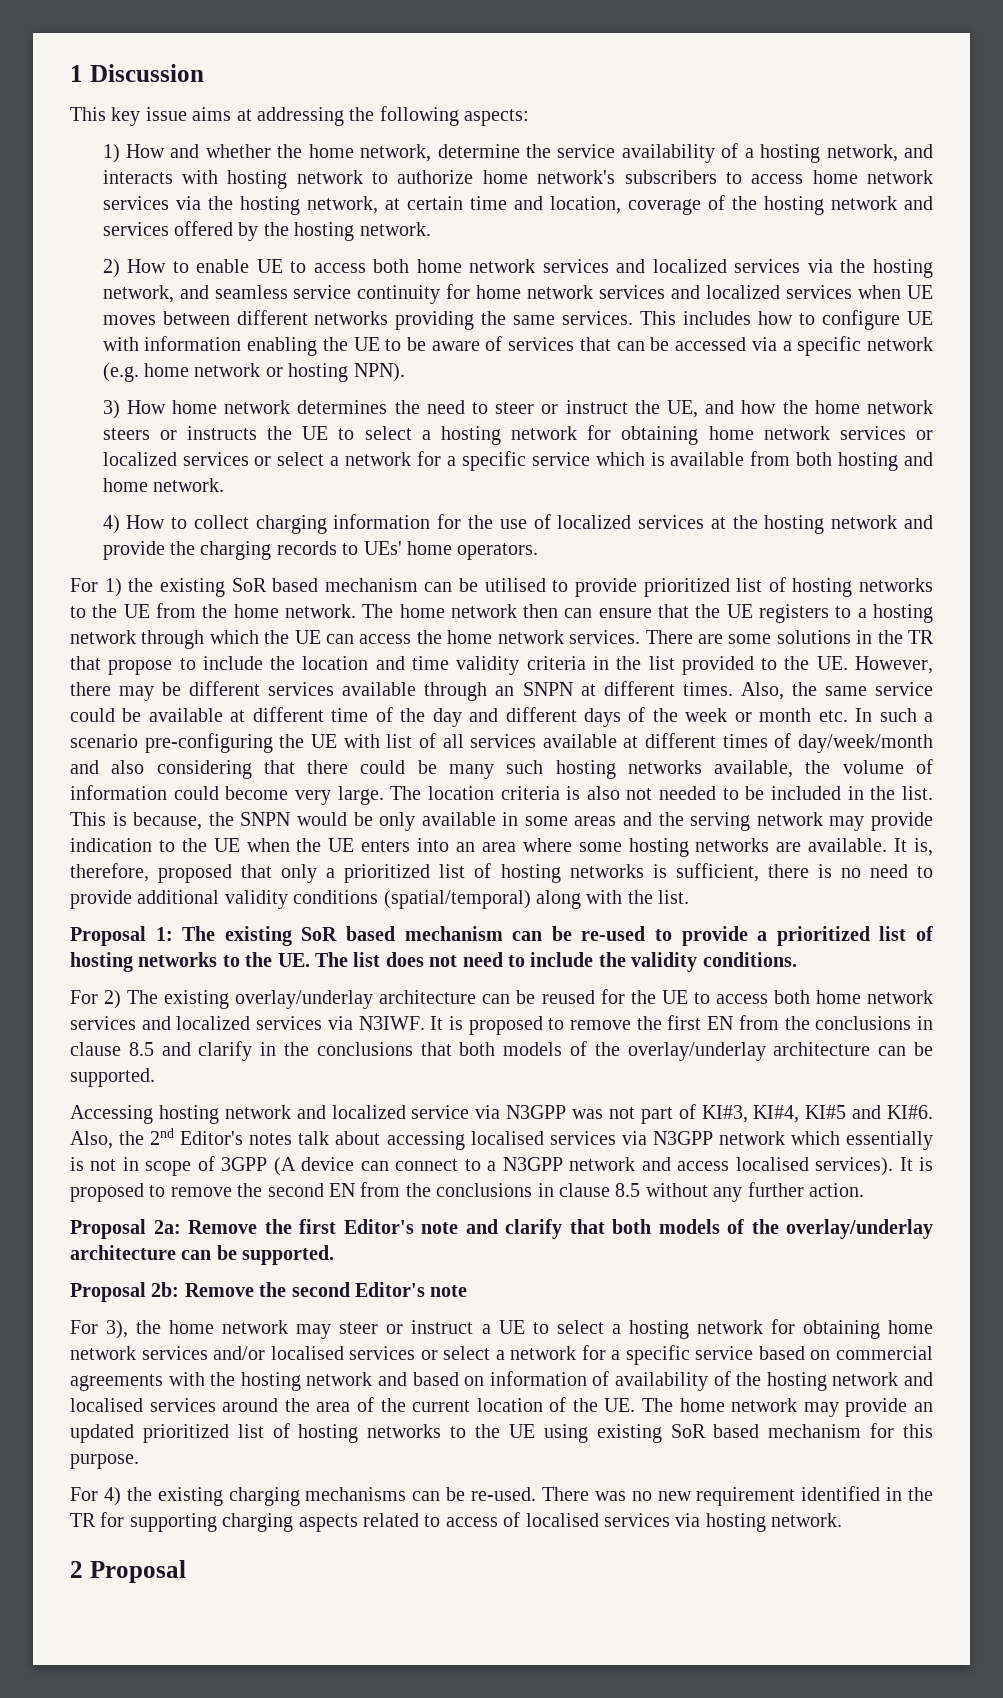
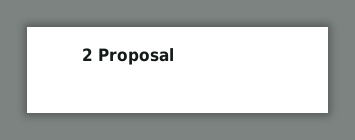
[70,64,204,82] [70,106,530,126] [102,143,933,163] [102,170,933,189] [102,195,934,215] [102,221,431,241] [102,259,934,278] [102,284,933,304] [102,310,933,330] [102,336,933,356] [102,363,405,382] [102,400,933,419] [102,425,934,445] [102,451,934,471] [102,478,225,492] [102,514,934,534] [102,541,539,560] [70,577,933,597] [70,603,933,623] [70,630,934,649] [70,656,933,675] [70,681,934,701] [70,707,934,727] [70,733,933,753] [70,759,934,779] [70,785,933,805] [70,812,934,831] [70,838,934,857] [70,863,933,883] [70,890,690,909] [70,926,934,946] [70,952,797,972] [70,989,933,1009] [70,1015,934,1035] [70,1041,933,1061] [70,1068,155,1087] [70,1104,933,1124] [70,1128,933,1150] [70,1156,934,1176] [70,1182,864,1202] [70,1219,933,1239] [70,1245,335,1265] [70,1282,468,1302] [70,1319,933,1339] [70,1345,933,1365] [70,1371,934,1391] [70,1397,934,1417] [70,1423,934,1443] [70,1454,139,1469] [70,1486,933,1506] [70,1512,843,1532] 1 Discussion // This key issue aims at addressing the following aspects: // 1) How and whether the home network, determine the service availability of a hosting network, and interacts with hosting network to authorize home network's subscribers to access home network services via the hosting network, at certain time and location, coverage of the hosting network and services offered by the hosting network. // 2) How to enable UE to access both home network services and localized services via the hosting network, and seamless service continuity for home network services and localized services when UE moves between different networks providing the same services. This includes how to configure UE with information enabling the UE to be aware of services that can be accessed via a specific network (e.g. home network or hosting NPN). // 3) How home network determines the need to steer or instruct the UE, and how the home network steers or instructs the UE to select a hosting network for obtaining home network services or localized services or select a network for a specific service which is available from both hosting and home network. // 4) How to collect charging information for the use of localized services at the hosting network and provide the charging records to UEs' home operators. // For 1) the existing SoR based mechanism can be utilised to provide prioritized list of hosting networks to the UE from the home network. The home network then can ensure that the UE registers to a hosting network through which the UE can access the home network services. There are some solutions in the TR that propose to include the location and time validity criteria in the list provided to the UE. However, there may be different services available through an SNPN at different times. Also, the same service could be available at different time of the day and different days of the week or month etc. In such a scenario pre-configuring the UE with list of all services available at different times of day/week/month and also considering that there could be many such hosting networks available, the volume of information could become very large. The location criteria is also not needed to be included in the list. This is because, the SNPN would be only available in some areas and the serving network may provide indication to the UE when the UE enters into an area where some hosting networks are available. It is, therefore, proposed that only a prioritized list of hosting networks is sufficient, there is no need to provide additional validity conditions (spatial/temporal) along with the list. // Proposal 1: The existing SoR based mechanism can be re-used to provide a prioritized list of hosting networks to the UE. The list does not need to include the validity conditions. // For 2) The existing overlay/underlay architecture can be reused for the UE to access both home network services and localized services via N3IWF. It is proposed to remove the first EN from the conclusions in clause 8.5 and clarify in the conclusions that both models of the overlay/underlay architecture can be supported. // Accessing hosting network and localized service via N3GPP was not part of KI#3, KI#4, KI#5 and KI#6. Also, the 2nd Editor's notes talk about accessing localised services via N3GPP network which essentially is not in scope of 3GPP (A device can connect to a N3GPP network and access localised services). It is proposed to remove the second EN from the conclusions in clause 8.5 without any further action. // Proposal 2a: Remove the first Editor's note and clarify that both models of the overlay/underlay architecture can be supported. // Proposal 2b: Remove the second Editor's note // For 3), the home network may steer or instruct a UE to select a hosting network for obtaining home network services and/or localised services or select a network for a specific service based on commercial agreements with the hosting network and based on information of availability of the hosting network and localised services around the area of the current location of the UE. The home network may provide an updated prioritized list of hosting networks to the UE using existing SoR based mechanism for this purpose. // For 4) the existing charging mechanisms can be re-used. There was no new requirement identified in the TR for supporting charging aspects related to access of localised services via hosting network. // -> (82, 54) none

